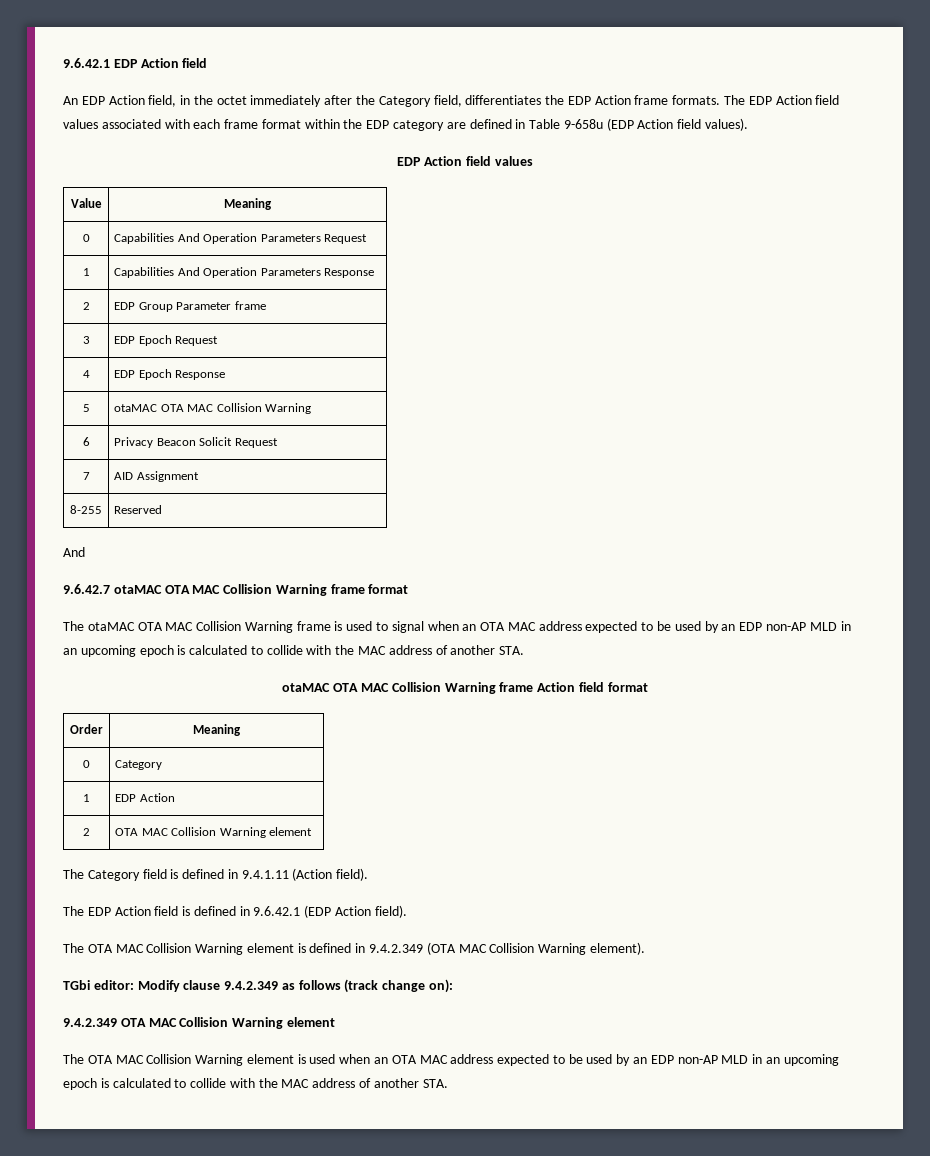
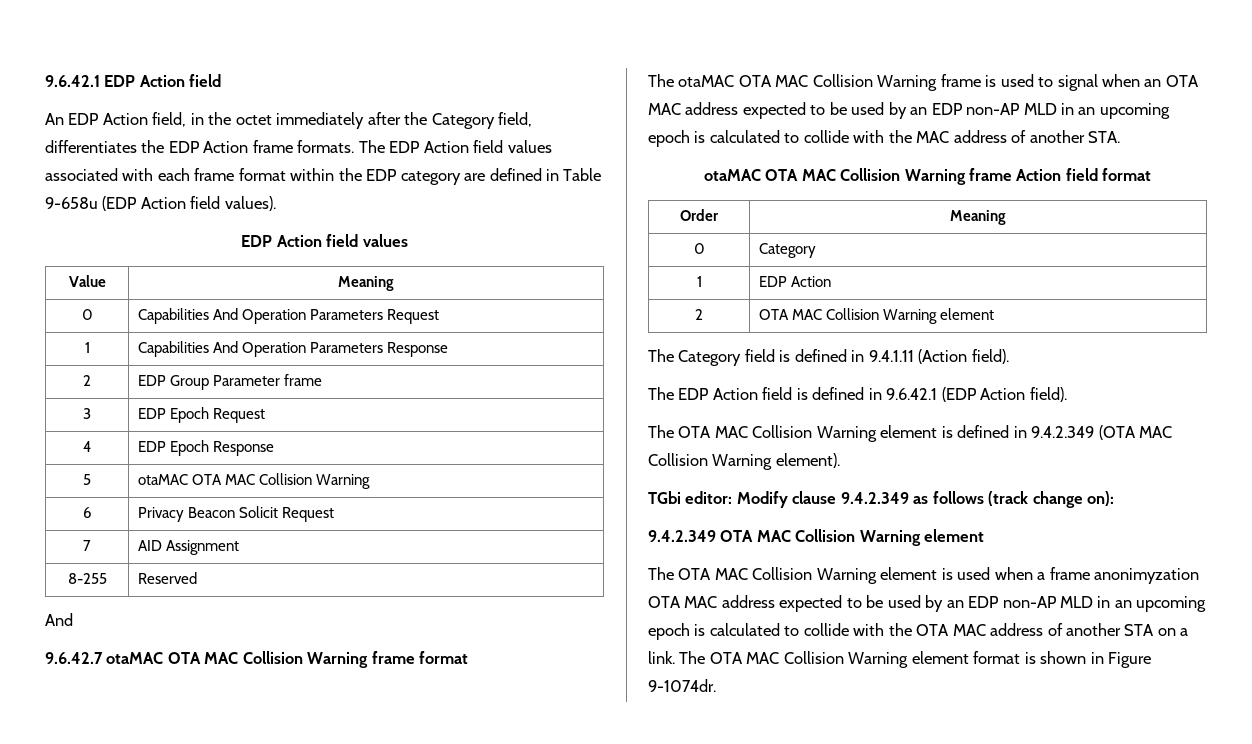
[374,1057,389,1064] an -> [1037,567,1199,584] a frame anonimyzation
[281,1078,448,1088] MAC address of another STA. -> [916,623,1189,636] [648,651,1151,668] [648,679,716,692] OTA MAC address of another STA on a link. The OTA MAC Collision Warning element format is shown in Figure 9-1074dr.

